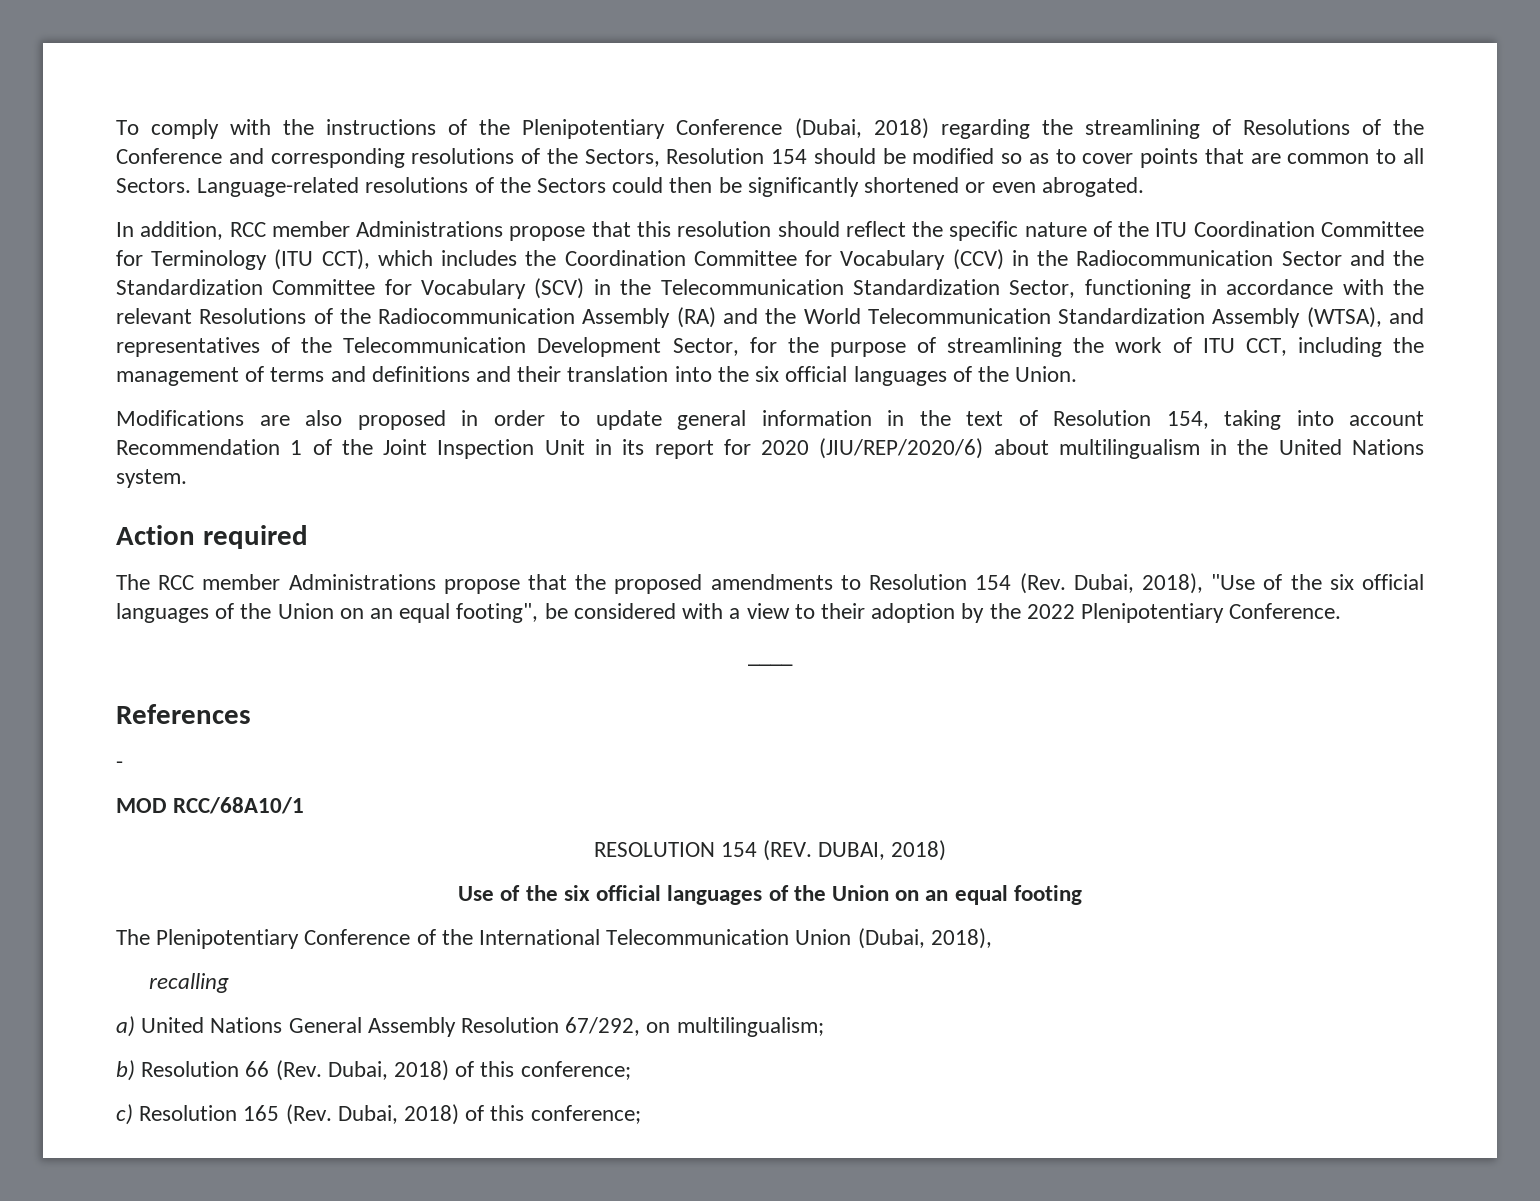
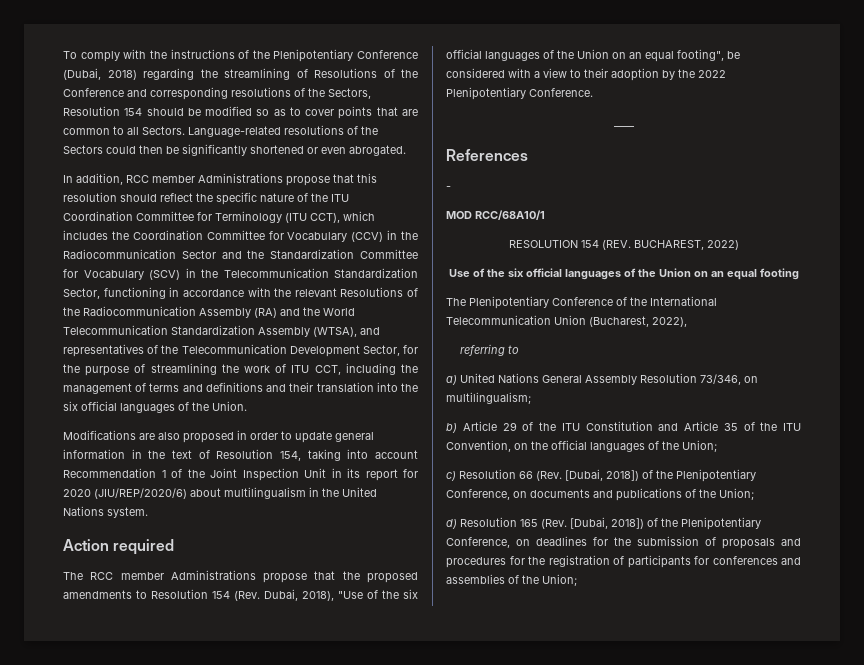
[818,840,947,861] DUBAI, 2018) -> [633,240,739,250] BUCHAREST, 2022)
[857,928,992,949] [149,973,230,993] (Dubai, 2018), // recalling -> [589,316,687,327] [460,344,520,356] (Bucharest, 2022), // referring to
[565,1017,641,1036] 67/292, -> [700,374,741,385] 73/346,
[141,1060,631,1081] [116,1104,641,1125] Resolution 66 (Rev. Dubai, 2018) of this conference; // c) Resolution 165 (Rev. Dubai, 2018) of this conference; -> [462,421,801,431] [446,440,717,452] [446,469,756,482] [446,488,754,501] [446,517,761,530] [446,536,801,549] [446,555,801,568] [446,574,577,586] Article 29 of the ITU Constitution and Article 35 of the ITU Convention, on the official languages of the Union; // c) Resolution 66 (Rev. [Dubai, 2018]) of the Plenipotentiary Conference, on documents and publications of the Union; // d) Resolution 165 (Rev. [Dubai, 2018]) of the Plenipotentiary Conference, on deadlines for the submission of proposals and procedures for the registration of participants for conferences and assemblies of the Union;

